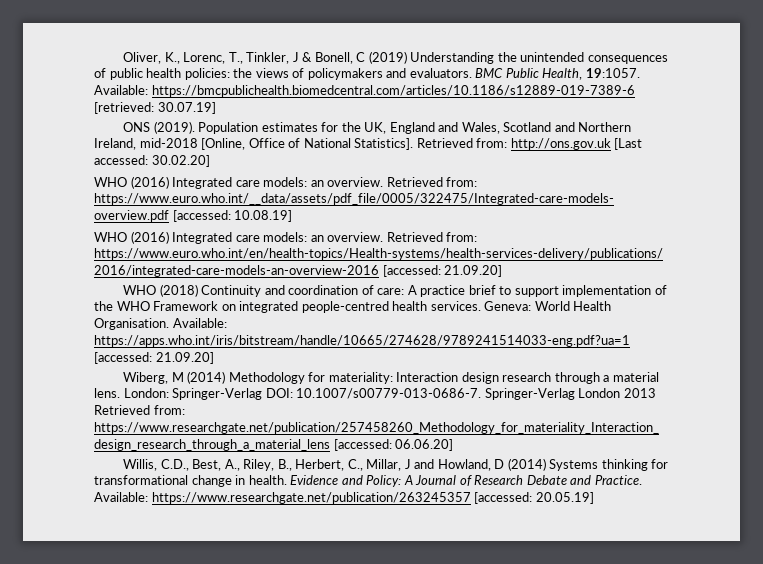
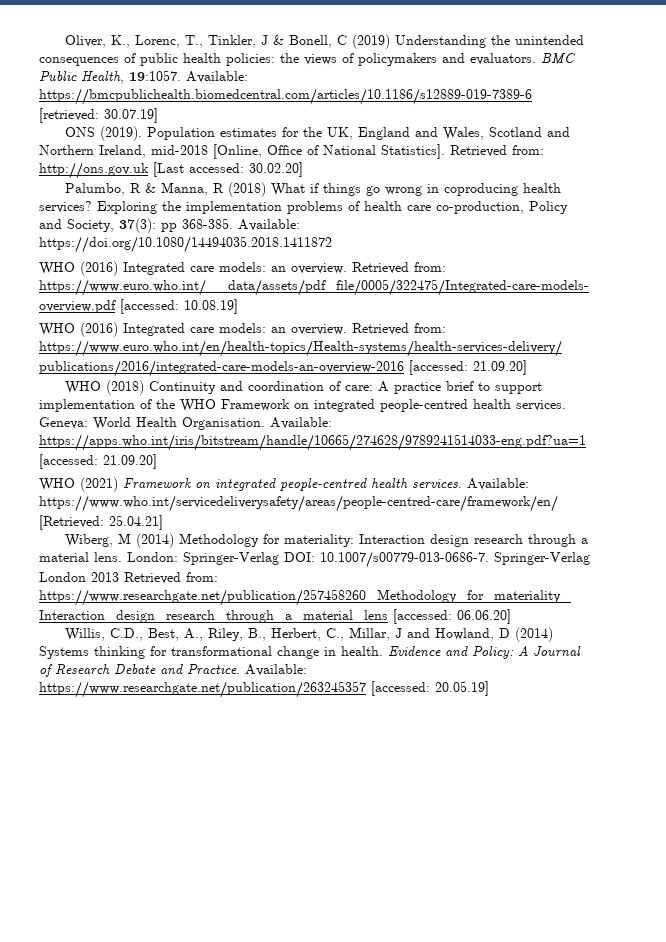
(210, 161) none -> [64,182,561,197] [39,201,568,214] [39,218,300,233] [39,236,332,253] // Palumbo, R & Manna, R (2018) What if things go wrong in coproducing health services? Exploring the implementation problems of health care co-production, Policy and Society, 37(3): pp 368-385. Available: https://doi.org/10.1080/14494035.2018.1411872
(214, 358) none -> [39,477,529,492] [39,495,558,512] [39,515,163,530] // WHO (2021) Framework on integrated people-centred health services. Available: https://www.who.int/servicedeliverysafety/areas/people-centred-care/framework/en/ [Retrieved: 25.04.21]

